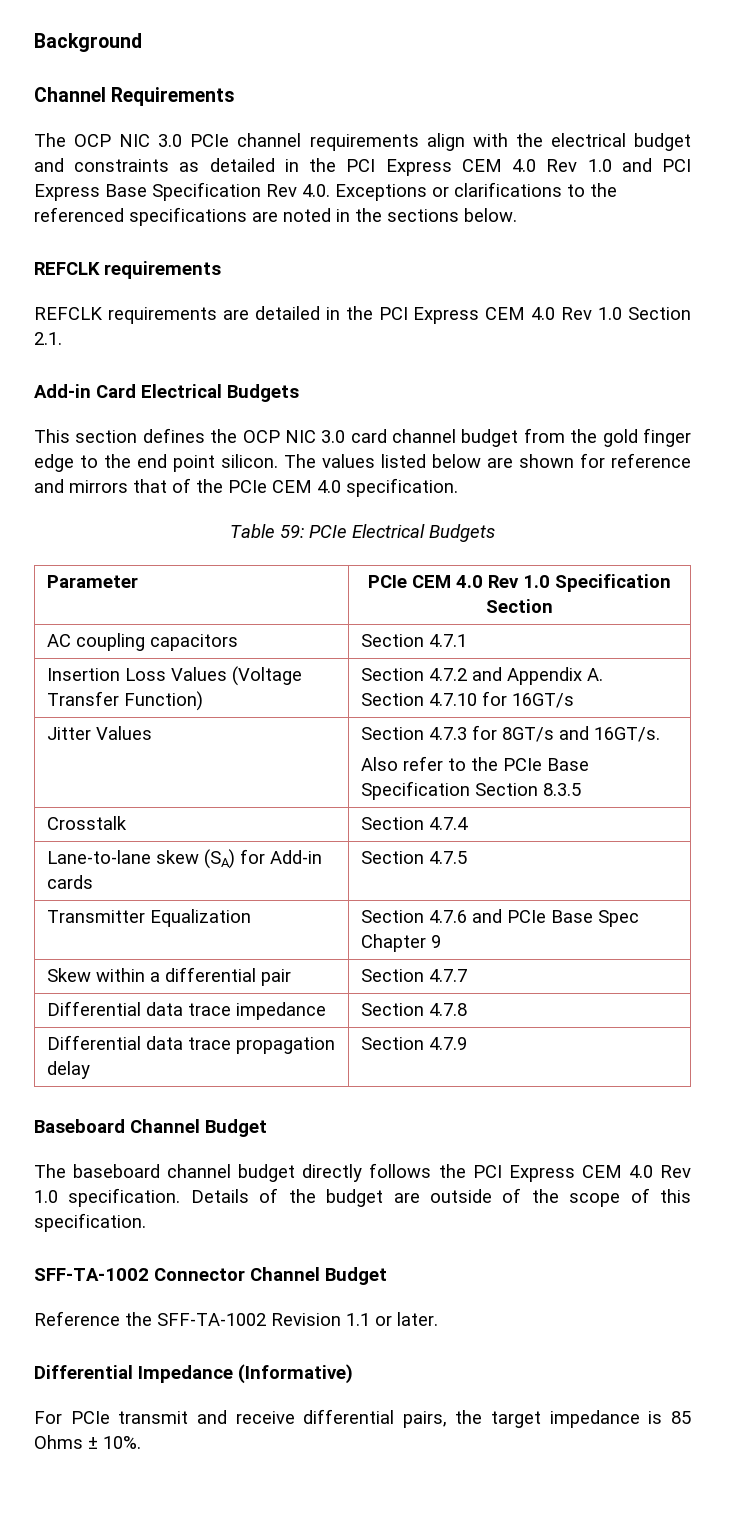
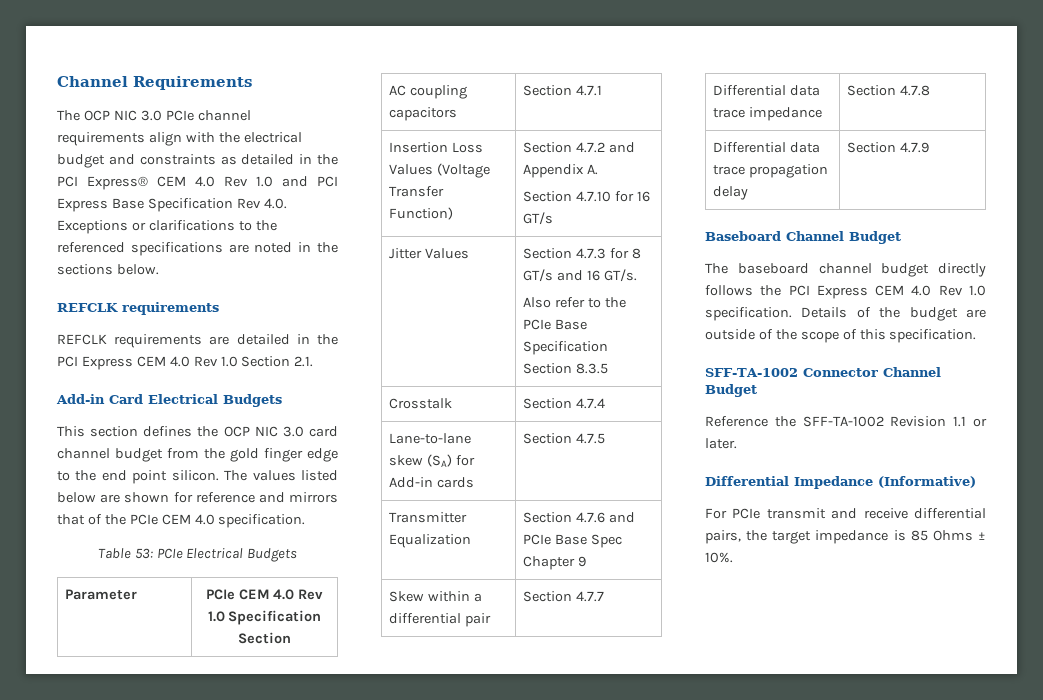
[34,33,142,52] Background // -> (57, 81) none
[385,159,452,176] Express -> [87,176,148,190] Express®
[280,525,304,538] 59: -> [134,548,153,559] 53:
[511,693,574,708] 16GT/s -> [637,191,651,202] [523,212,554,225] 16 GT/s
[501,726,660,742] 8GT/s and 16GT/s. -> [632,248,642,259] [523,269,638,282] 8 GT/s and 16 GT/s.

